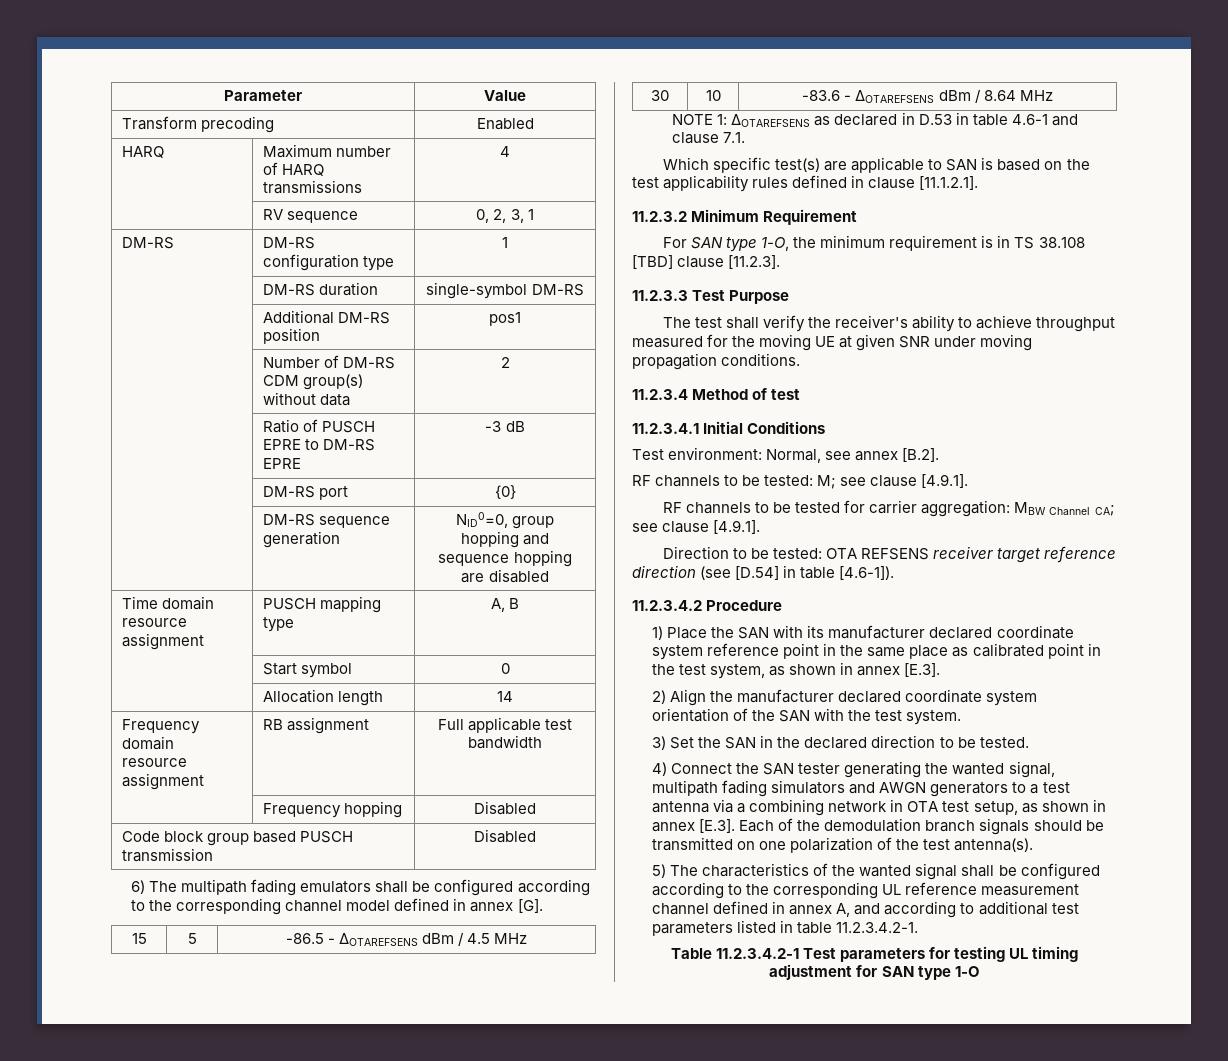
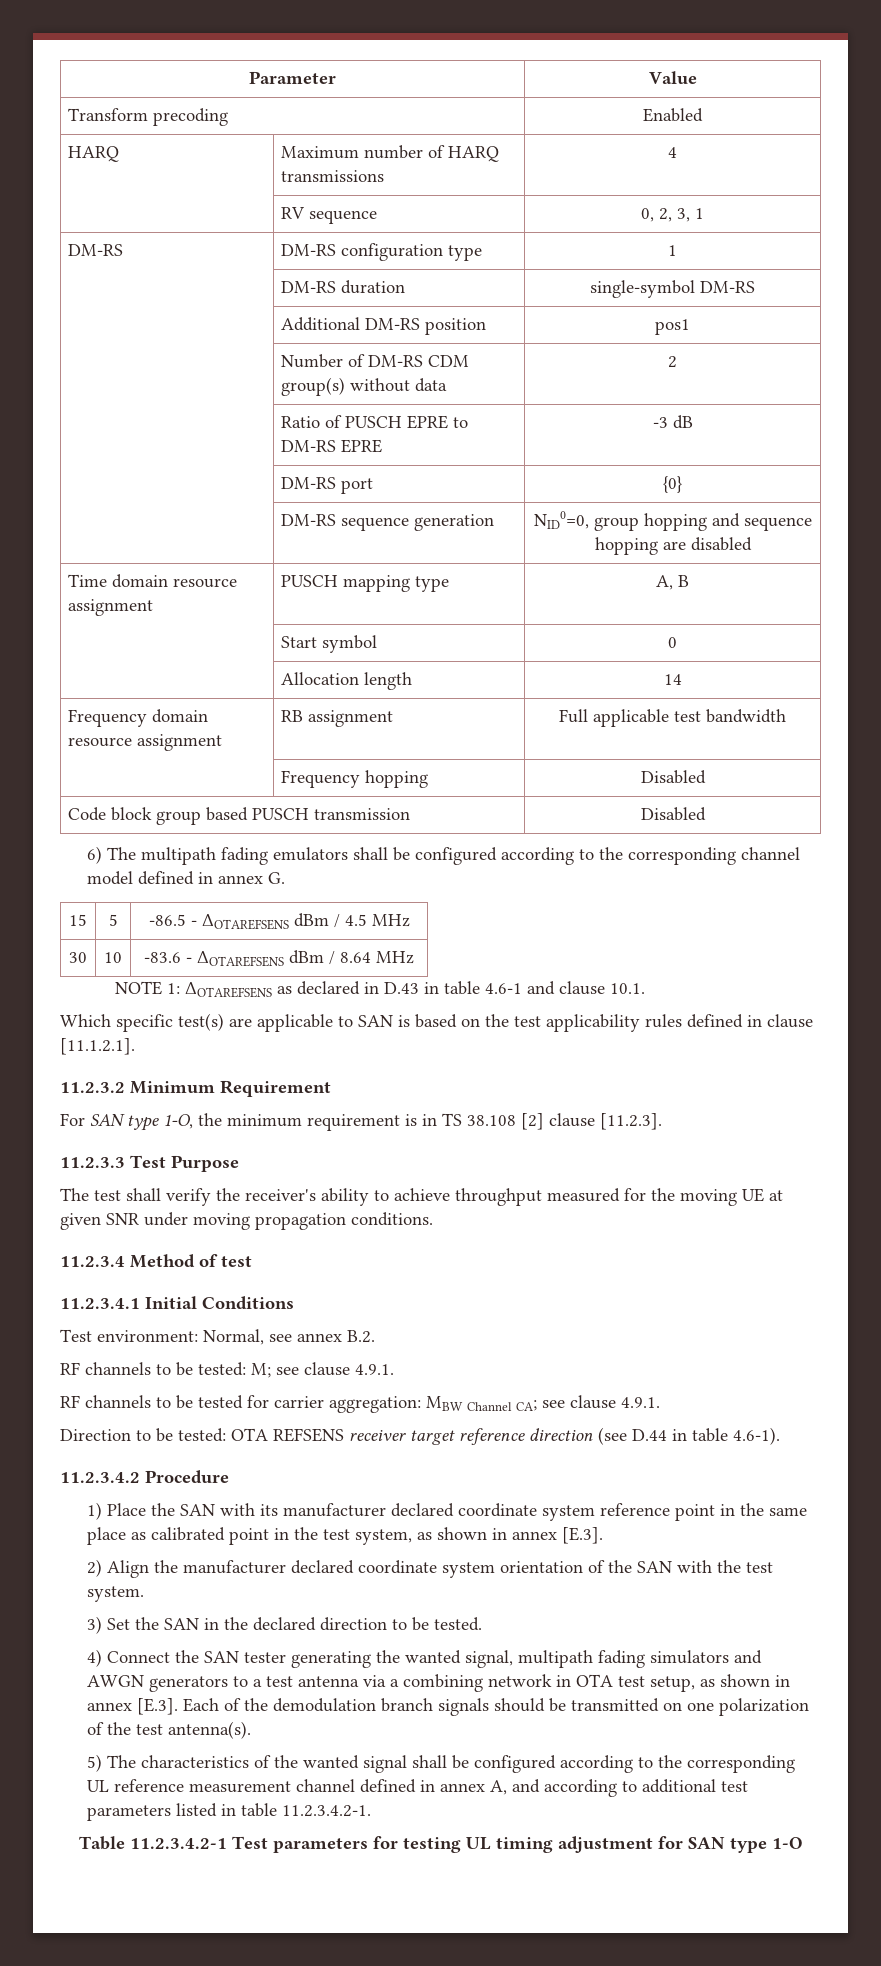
[517,899,543,913] [G]. -> [268,872,286,884] G.
[918,114,952,125] D.53 -> [383,982,419,994] D.43
[723,132,746,143] 7.1. -> [609,983,645,994] 10.1.
[632,255,673,269] [TBD] -> [521,1113,544,1130] [2]
[902,448,940,462] [B.2]. -> [347,1330,375,1343] B.2.
[921,474,969,488] [4.9.1]. -> [355,1364,394,1375] 4.9.1.
[713,520,761,534] [4.9.1]. -> [621,1397,660,1408] 4.9.1.
[735,565,895,580] [D.54] in table [4.6-1]). -> [632,1427,780,1445] D.44 in table 4.6-1).

